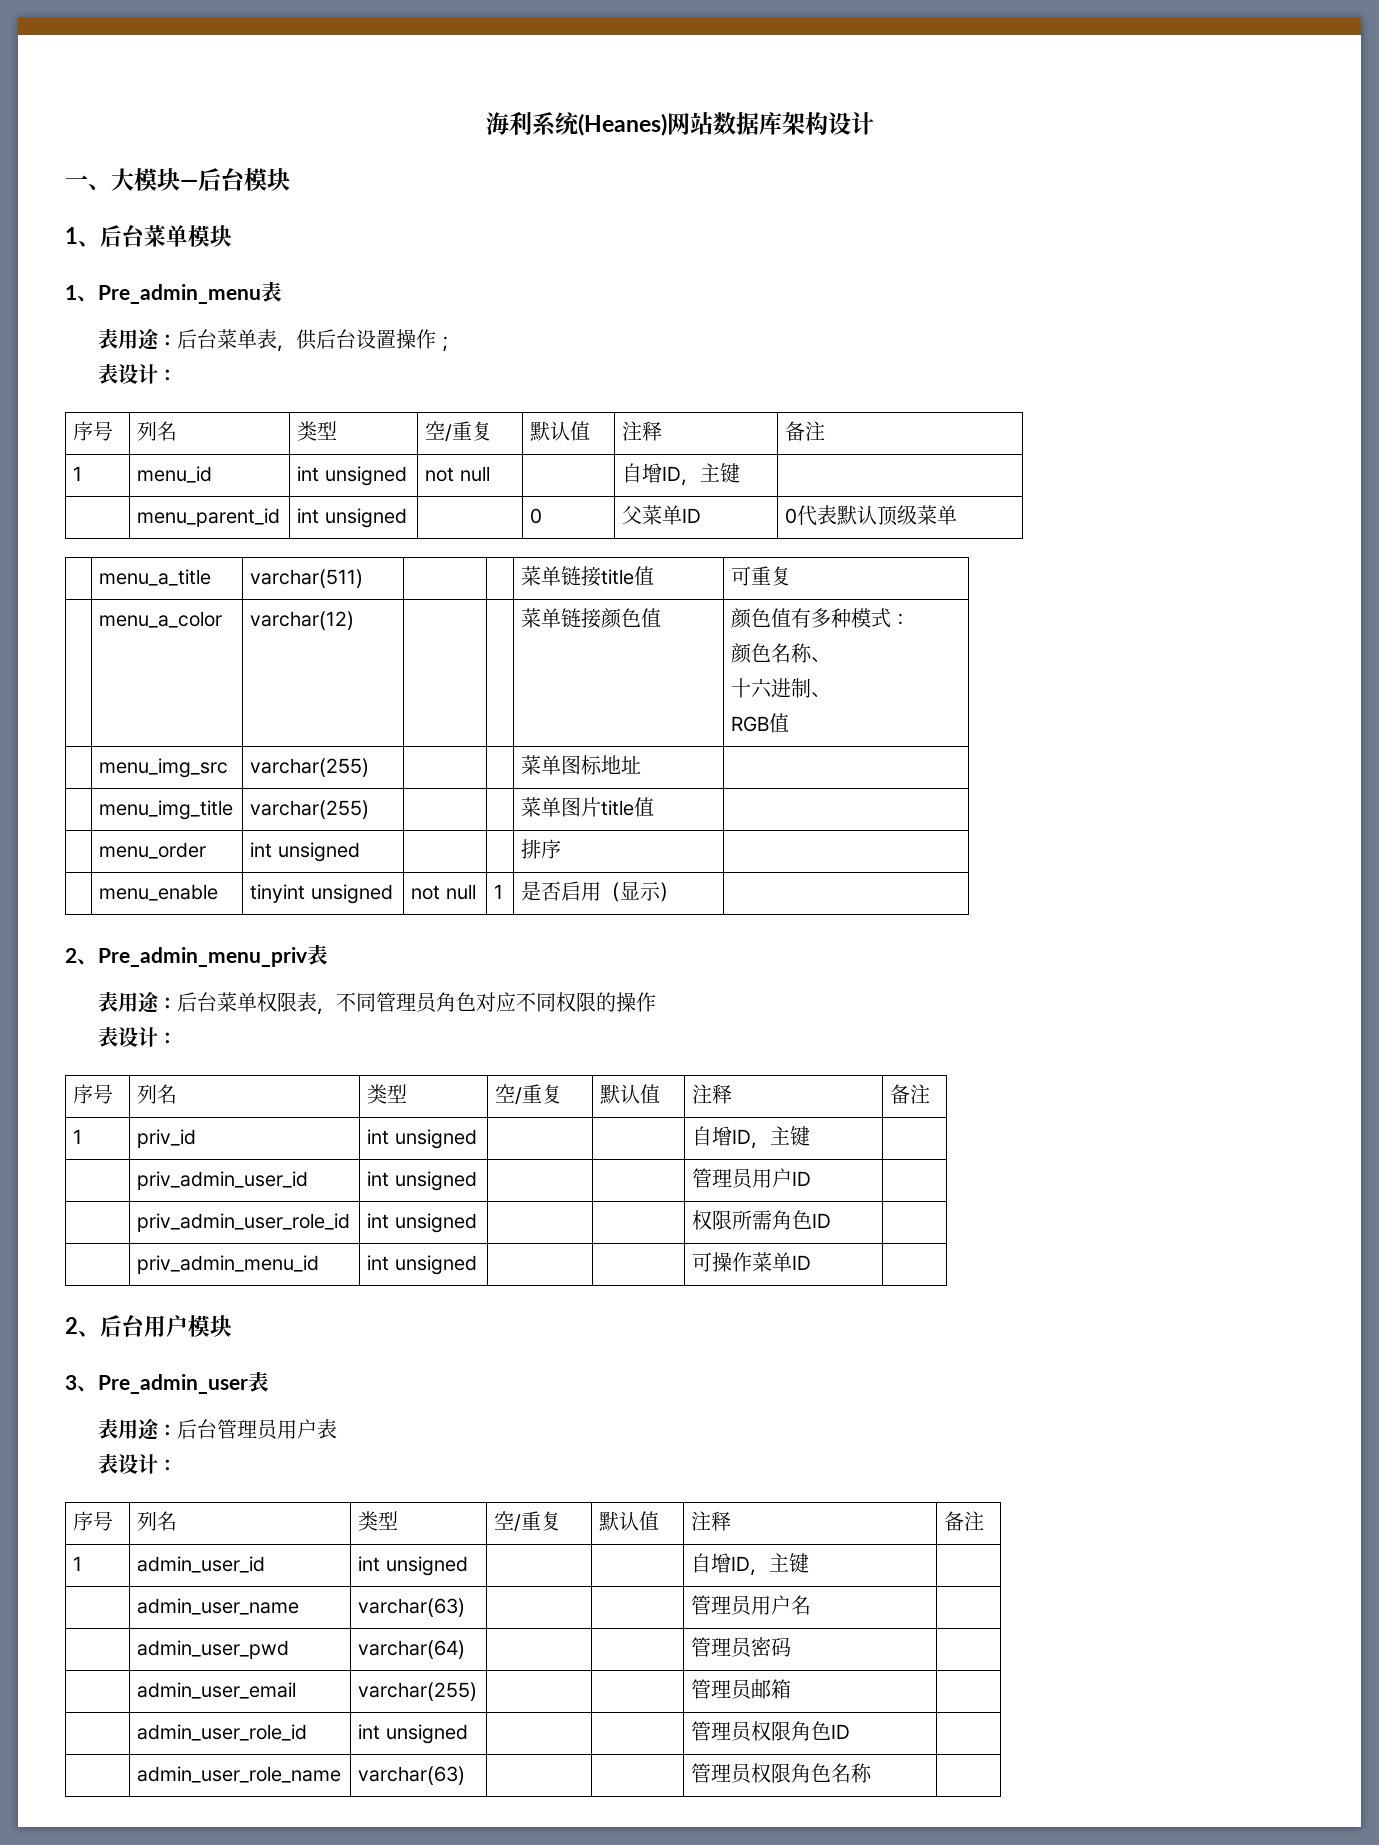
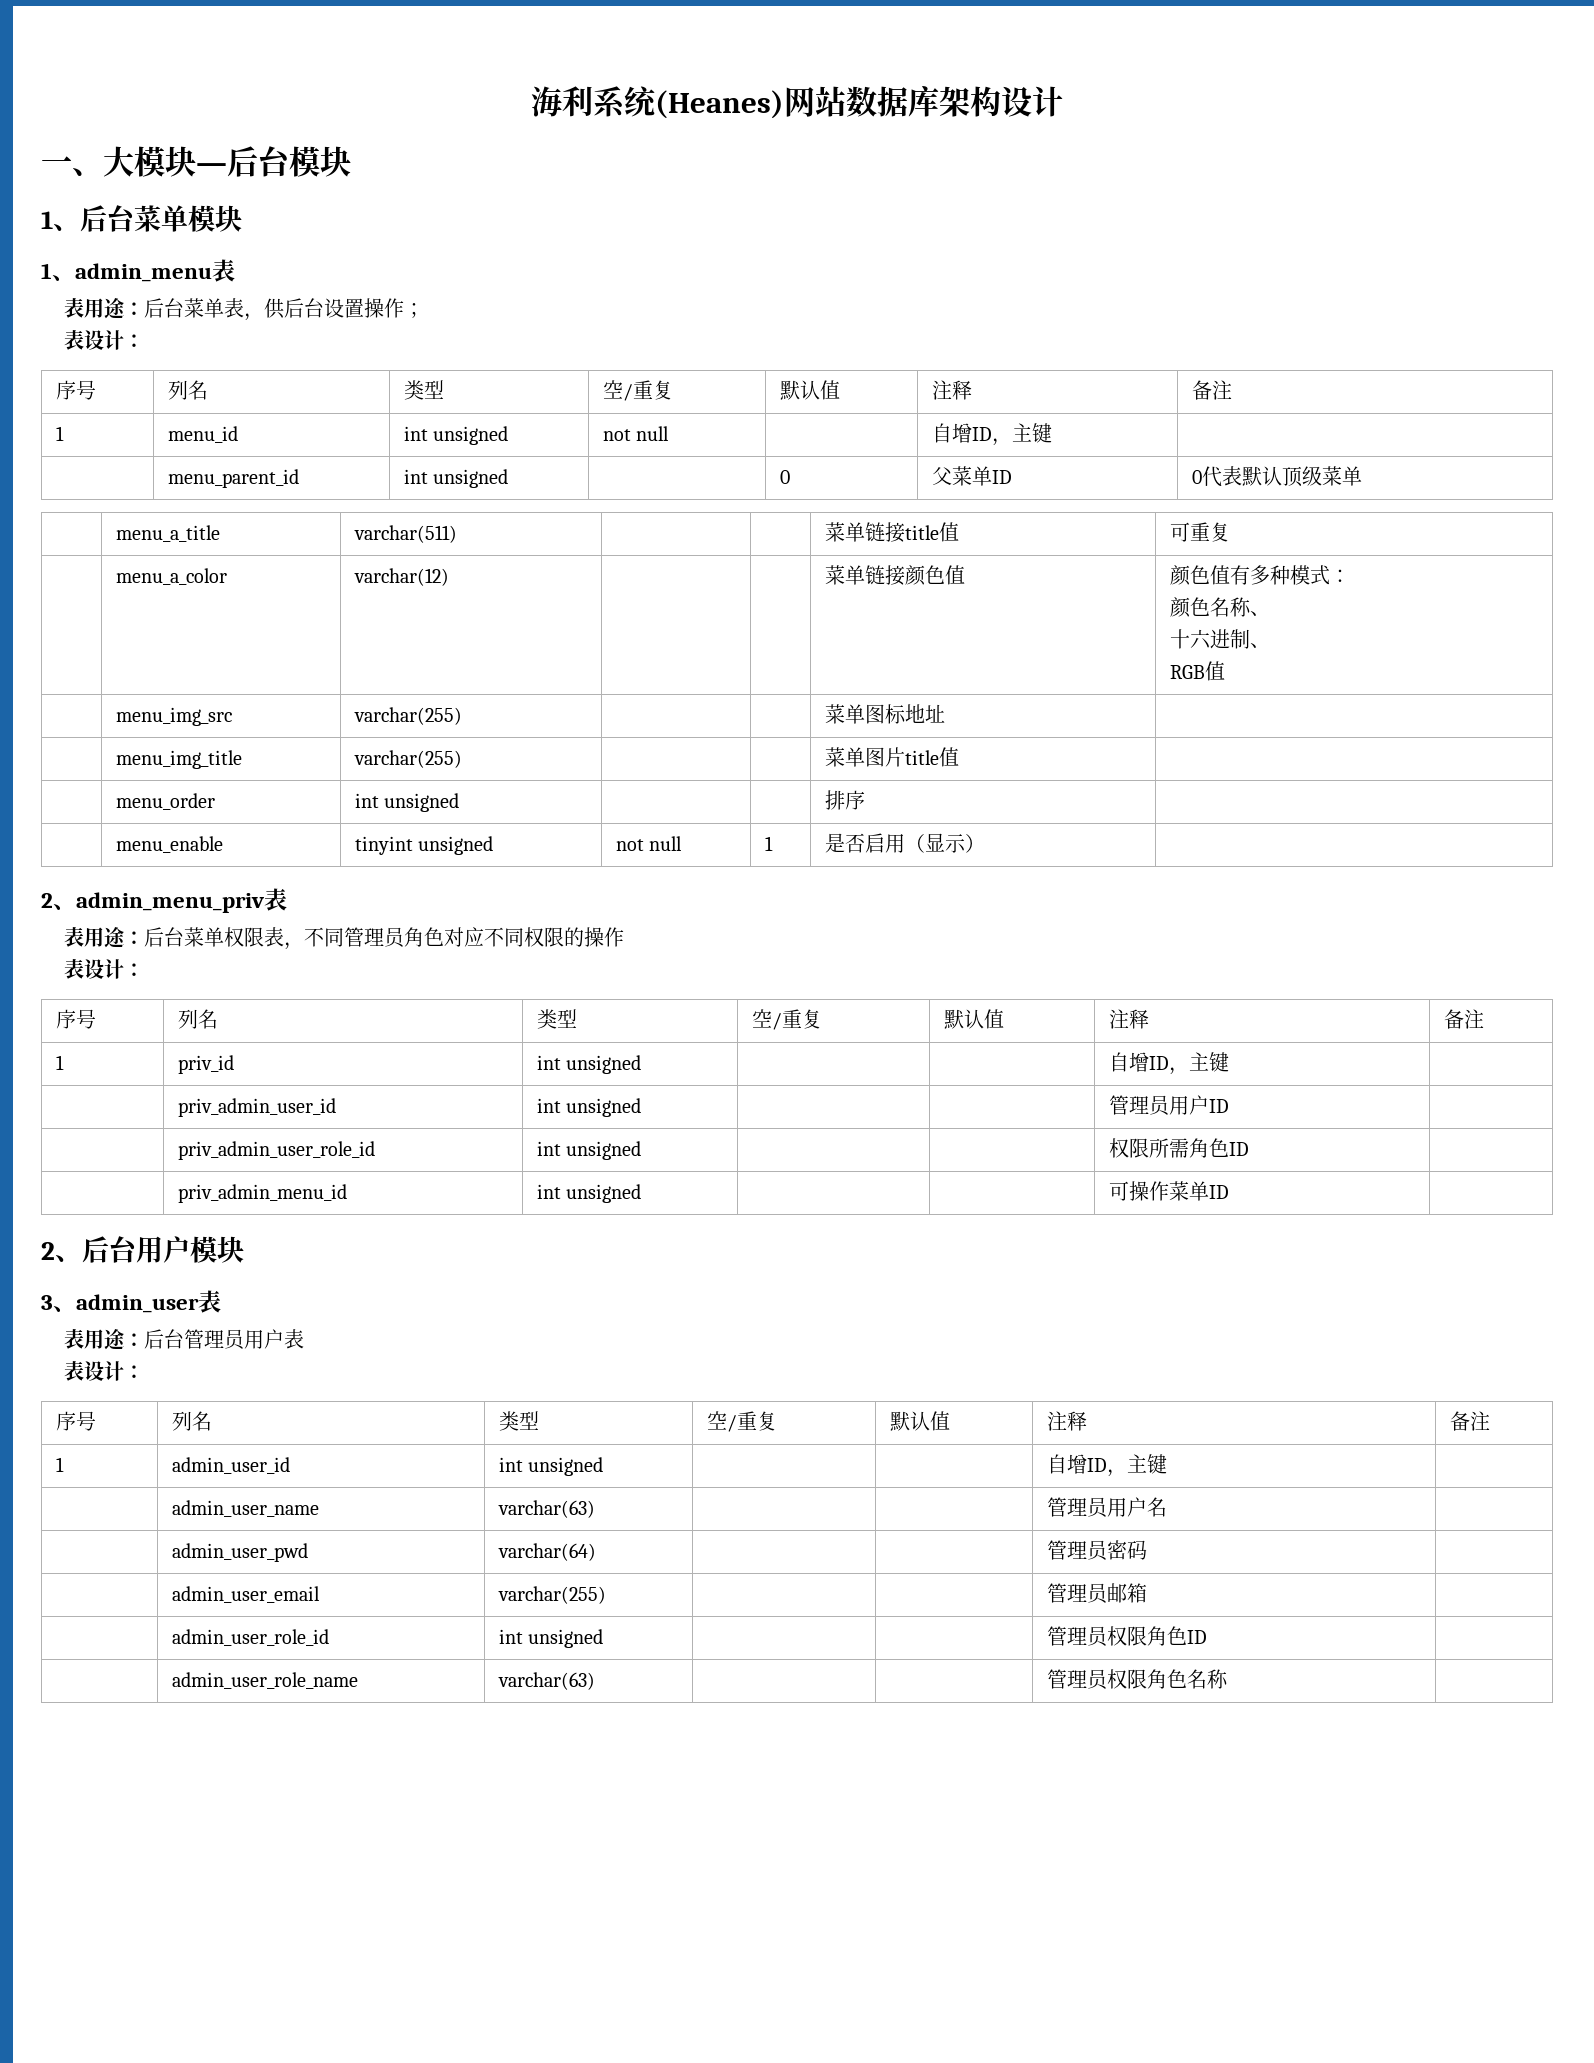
[98,284,261,304] Pre_admin_menu -> [75,263,212,282] admin_menu
[98,947,307,967] Pre_admin_menu_priv -> [76,892,264,913] admin_menu_priv
[98,1374,248,1394] Pre_admin_user -> [76,1294,199,1313] admin_user

